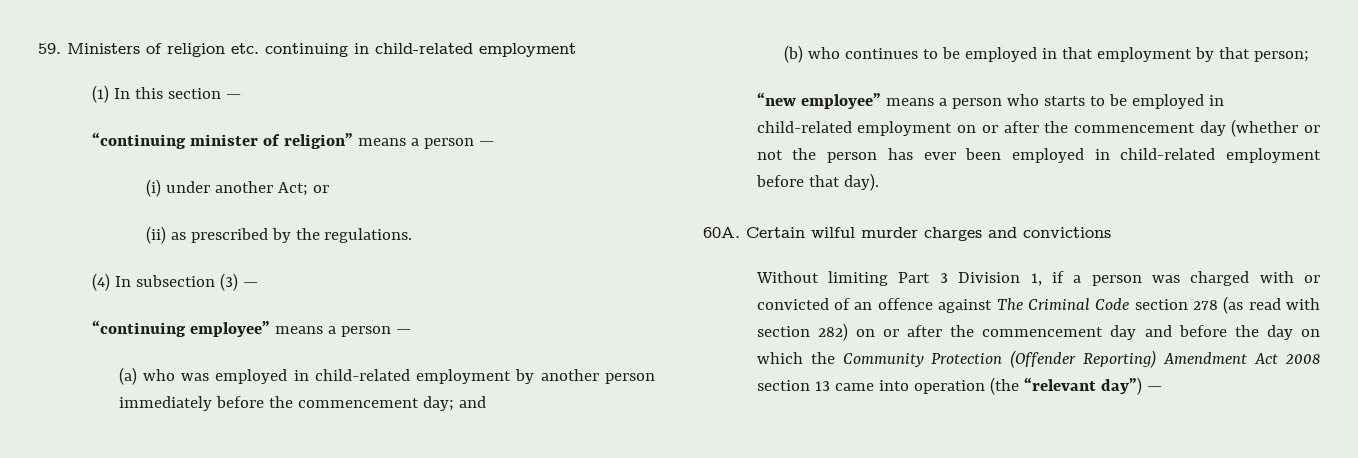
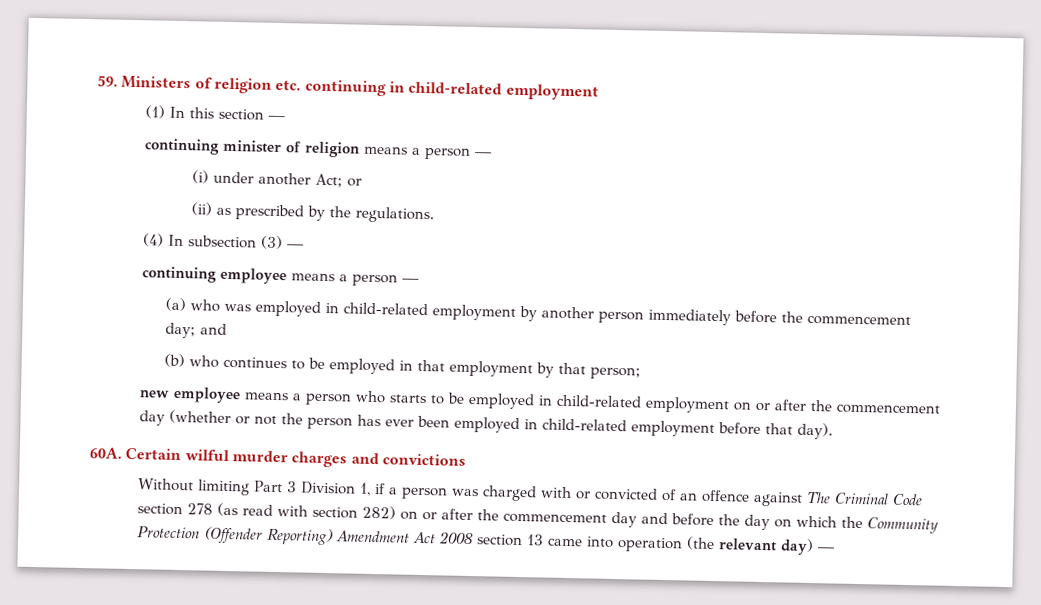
[91,132,186,149] “continuing -> [143,138,220,155] continuing
[283,133,353,149] religion” -> [303,141,360,158] religion
[91,320,270,337] “continuing employee” -> [141,266,287,285] continuing employee
[756,92,881,109] “new employee” -> [138,386,241,404] new employee
[1023,377,1142,395] “relevant day”) -> [717,538,814,556] relevant day)

